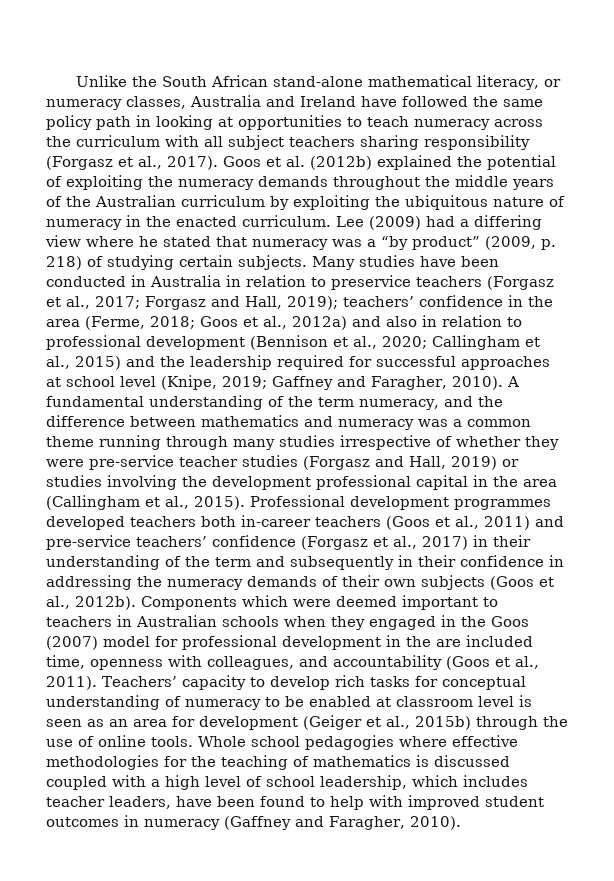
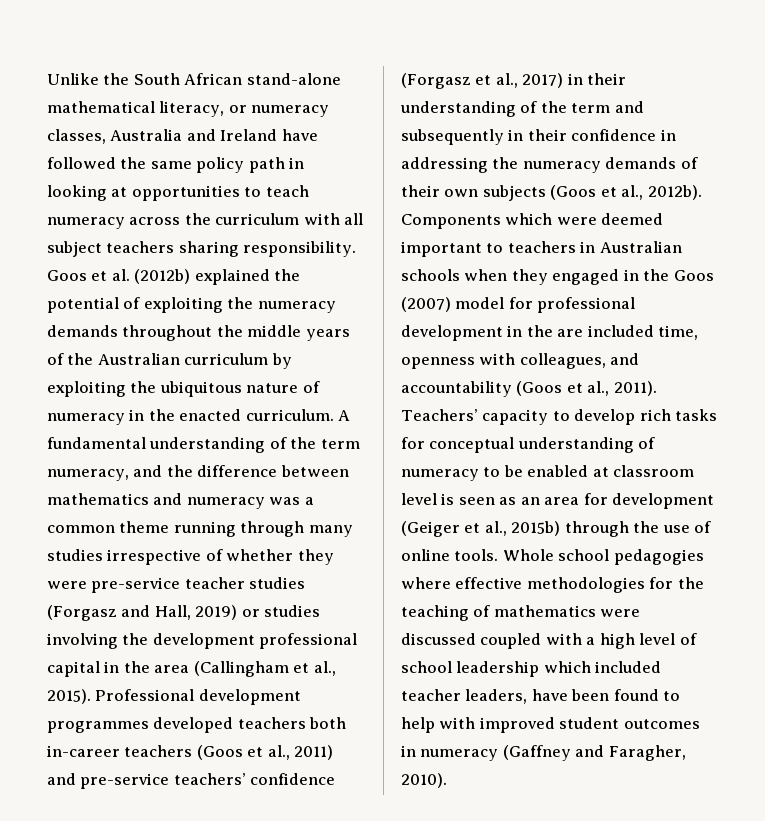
[424,135,530,150] [46,156,218,170] responsibility (Forgasz et al., 2017). -> [243,241,357,257] responsibility.
[336,215,542,230] [45,235,556,250] [46,255,499,270] [46,275,554,290] [46,295,553,310] [46,315,522,330] [46,335,540,350] [46,355,550,370] [46,375,503,390] Lee (2009) had a differing view where he stated that numeracy was a “by product” (2009, p. 218) of studying certain subjects. Many studies have been conducted in Australia in relation to preservice teachers (Forgasz et al., 2017; Forgasz and Hall, 2019); teachers’ confidence in the area (Ferme, 2018; Goos et al., 2012a) and also in relation to professional development (Bennison et al., 2020; Callingham et al., 2015) and the leadership required for successful approaches at school level (Knipe, 2019; Gaffney and Faragher, 2010). -> (334, 415) none
[416,755,429,767] is -> [600,609,641,617] were
[320,775,528,790] leadership, which includes -> [456,661,662,677] leadership which included

